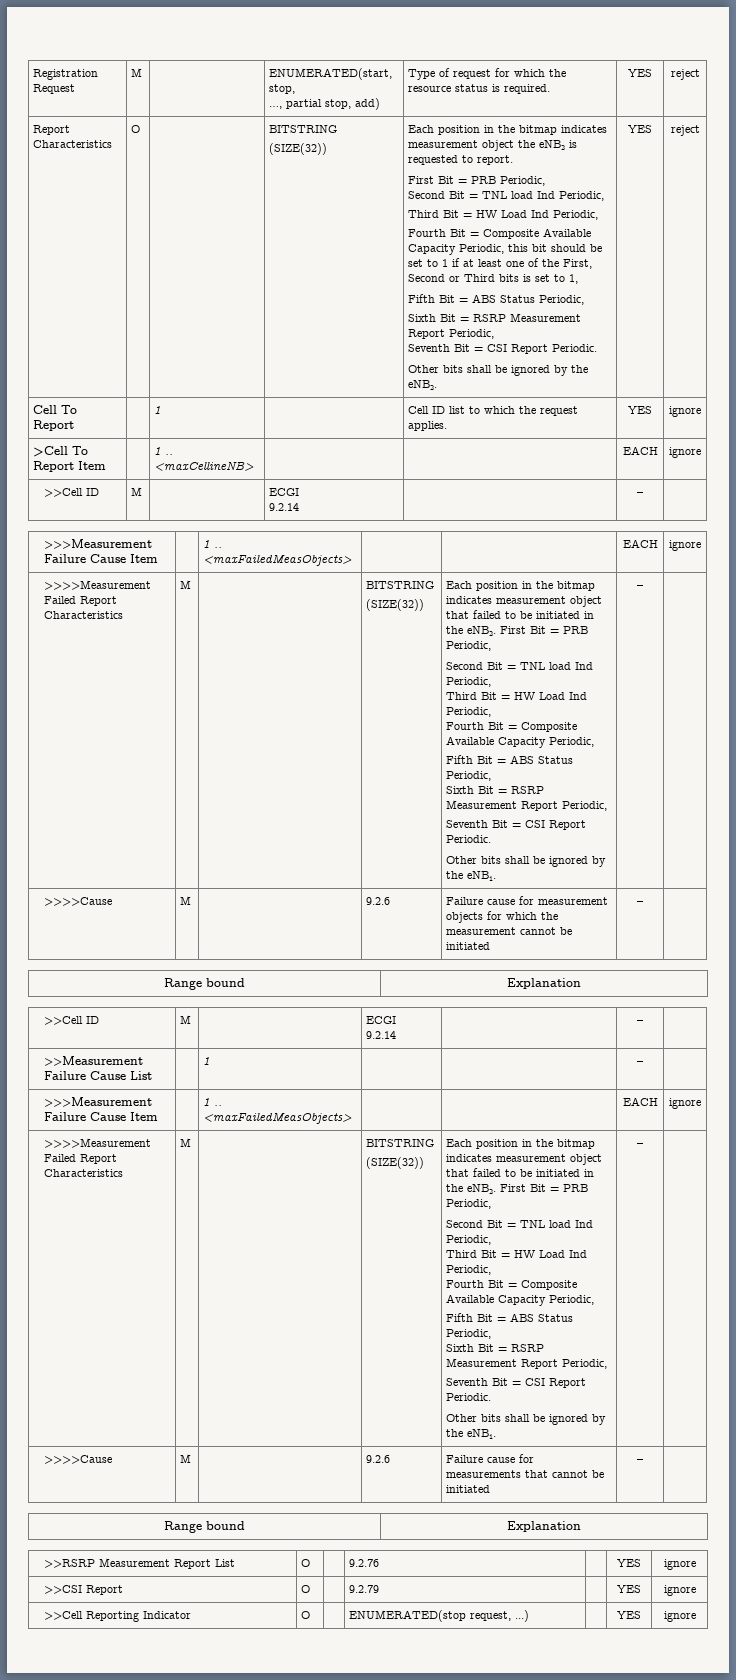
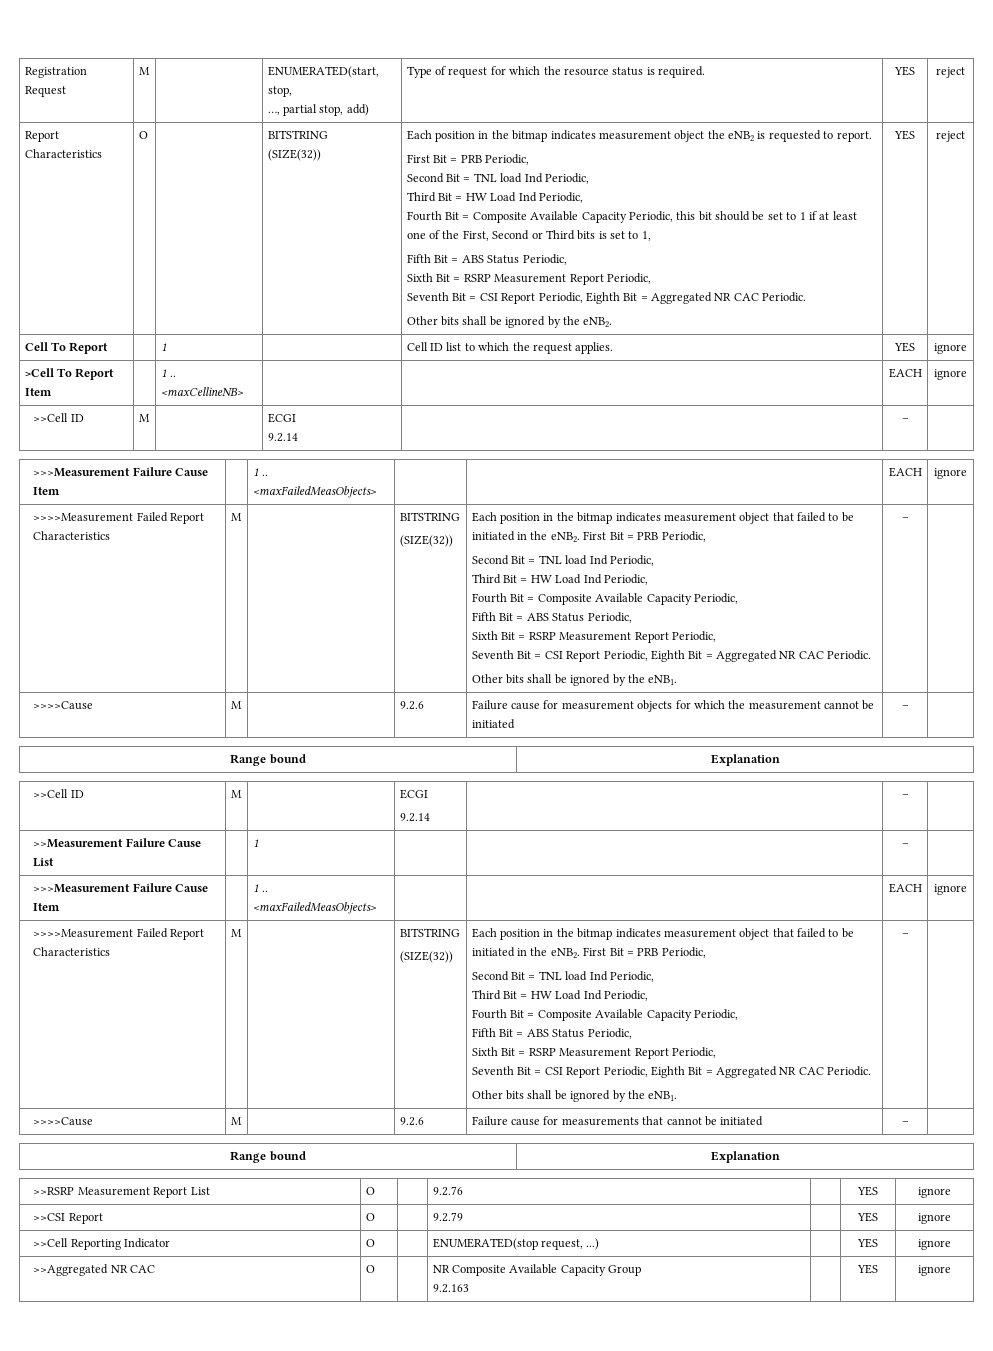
(549, 349) none -> [538,292,759,304] Periodic, Eighth Bit = Aggregated NR CAC
(587, 825) none -> [603,650,824,662] Periodic, Eighth Bit = Aggregated NR CAC
(587, 1383) none -> [603,1066,824,1078] Periodic, Eighth Bit = Aggregated NR CAC
(696, 1616) none -> [33,1264,156,1276] [365,1265,375,1273] [432,1264,642,1276] [432,1284,469,1293] [857,1264,878,1274] [918,1265,951,1276] // >>Aggregated NR CAC | O | | NR Composite Available Capacity Group // 9.2.163 | | YES | ignore

